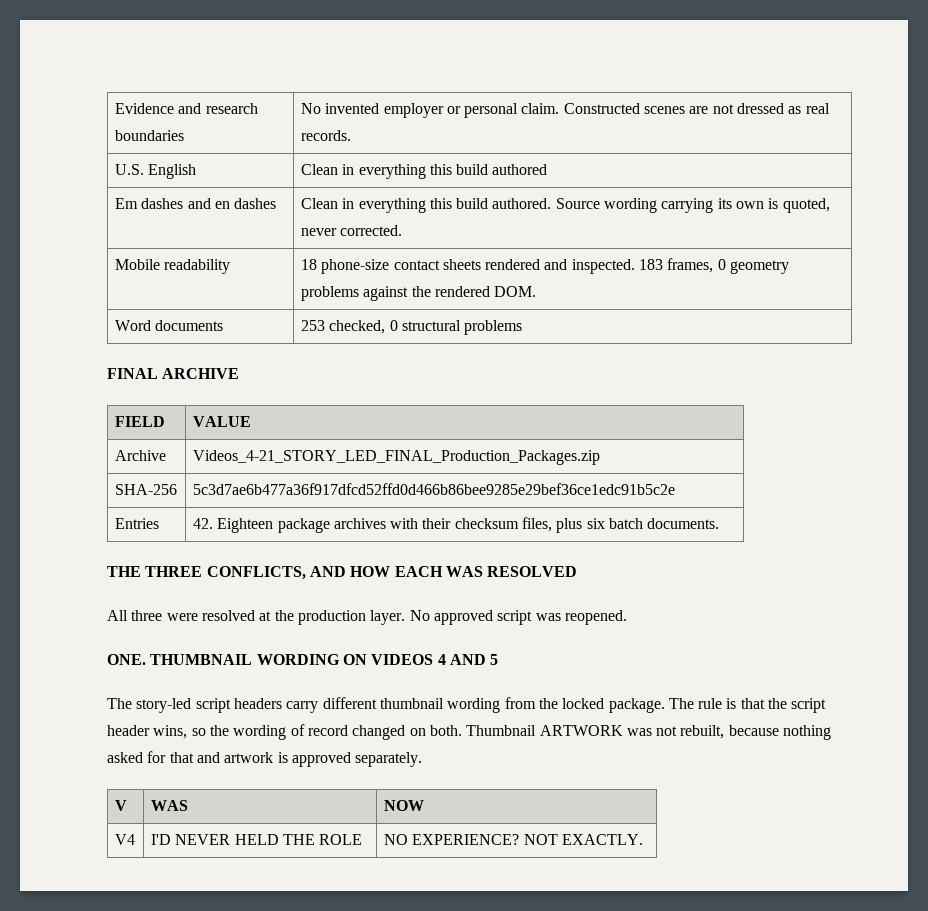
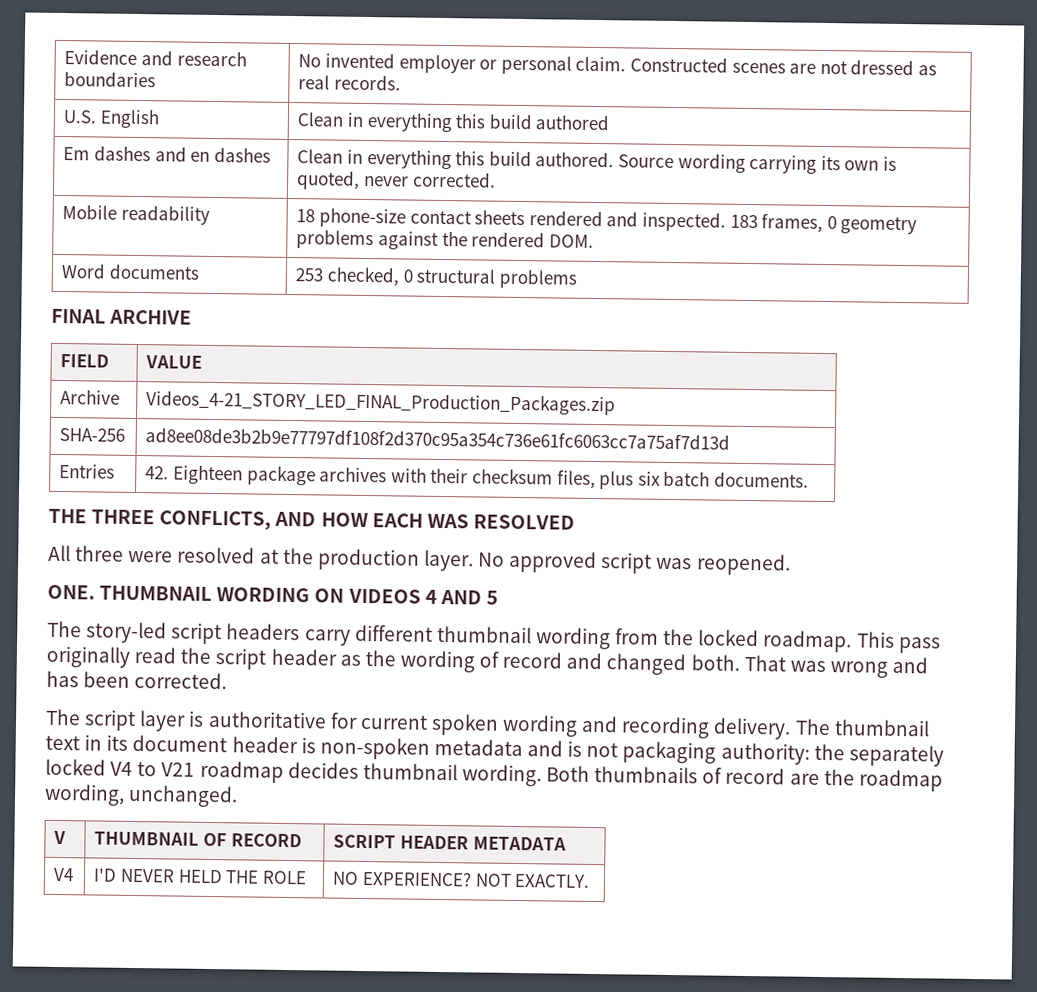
[192,483,675,495] 5c3d7ae6b477a36f917dfcd52ffd0d466b86bee9285e29bef36ce1edc91b5c2e -> [145,427,731,450] ad8ee08de3b2b9e77797df108f2d370c95a354c736e61fc6063cc7a75af7d13d
[608,698,765,713] package. The rule is that -> [762,630,941,654] [46,645,177,668] roadmap. This pass originally read
[153,725,206,739] wins, so -> [339,654,361,666] as
[352,725,832,740] [107,751,423,767] [114,800,127,811] [150,800,188,811] [383,800,424,811] changed on both. Thumbnail ARTWORK was not rebuilt, because nothing asked for that and artwork is approved separately. // V | WAS | NOW -> [566,652,929,678] [46,670,228,690] [45,708,930,740] [45,734,944,767] [45,758,943,792] [44,783,239,808] [53,830,67,845] [94,831,302,848] [333,834,566,851] and changed both. That was wrong and has been corrected. // The script layer is authoritative for current spoken wording and recording delivery. The thumbnail text in its document header is non-spoken metadata and is not packaging authority: the separately locked V4 to V21 roadmap decides thumbnail wording. Both thumbnails of record are the roadmap wording, unchanged. // V | THUMBNAIL OF RECORD | SCRIPT HEADER METADATA

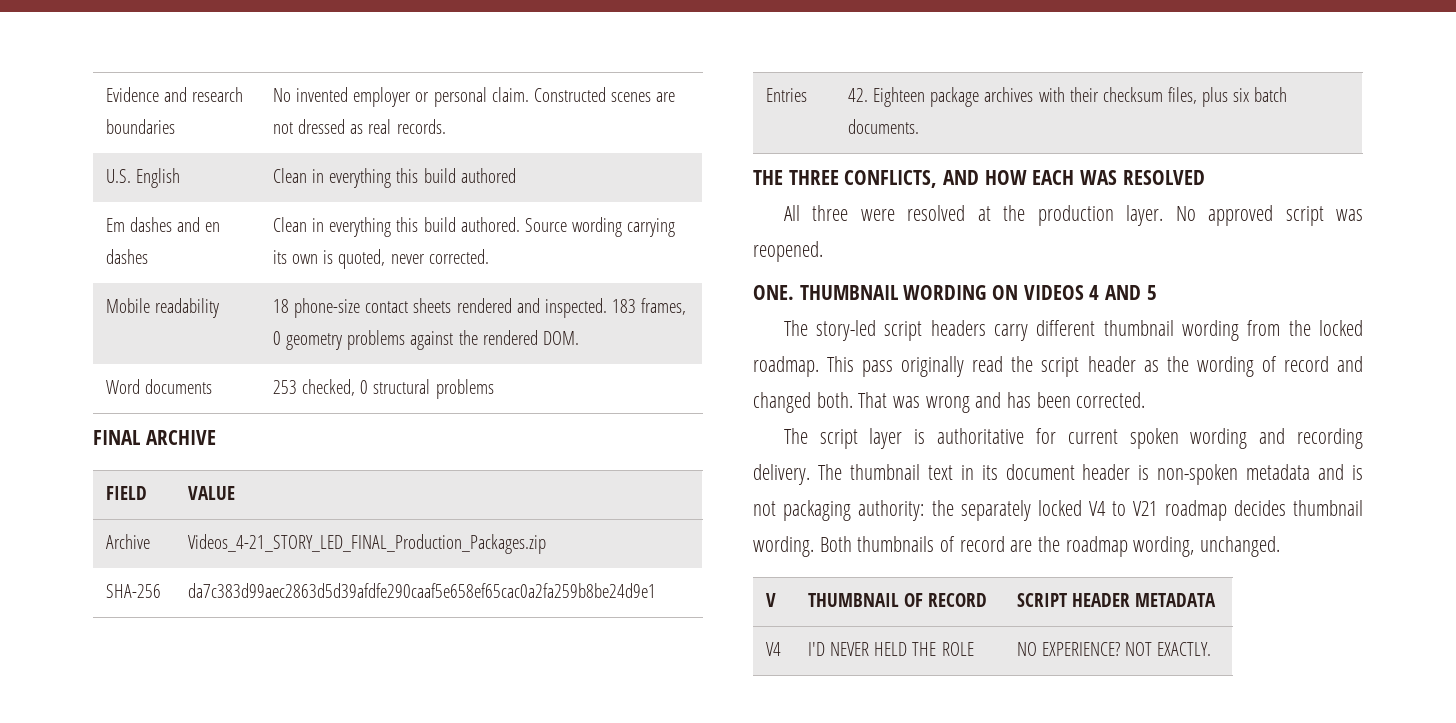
[145,427,731,450] ad8ee08de3b2b9e77797df108f2d370c95a354c736e61fc6063cc7a75af7d13d -> [188,583,657,598] da7c383d99aec2863d5d39afdfe290caaf5e658ef65cac0a2fa259b8be24d9e1

